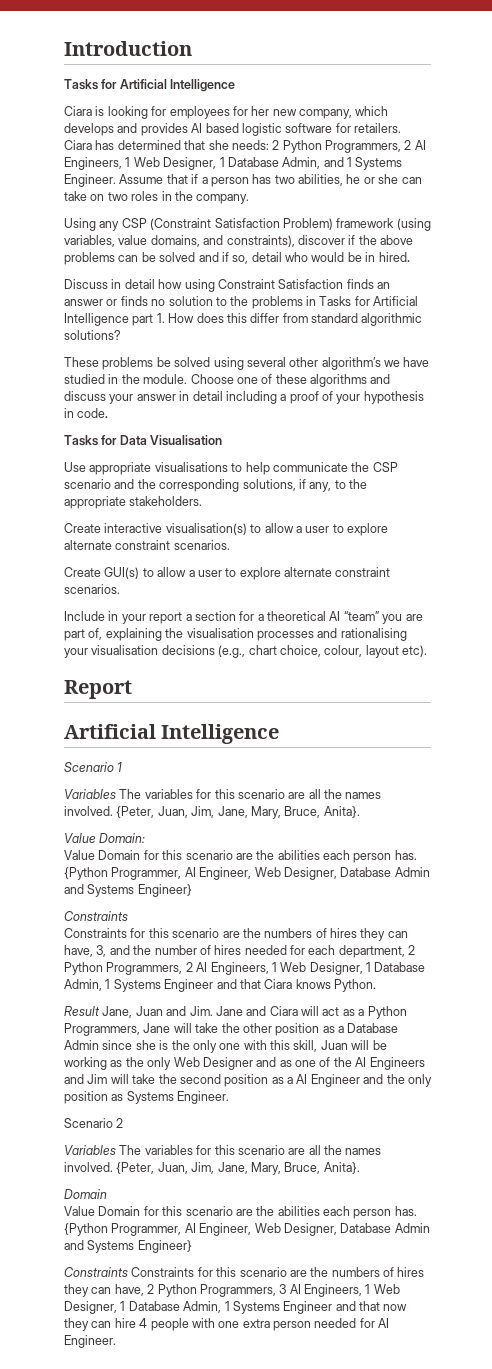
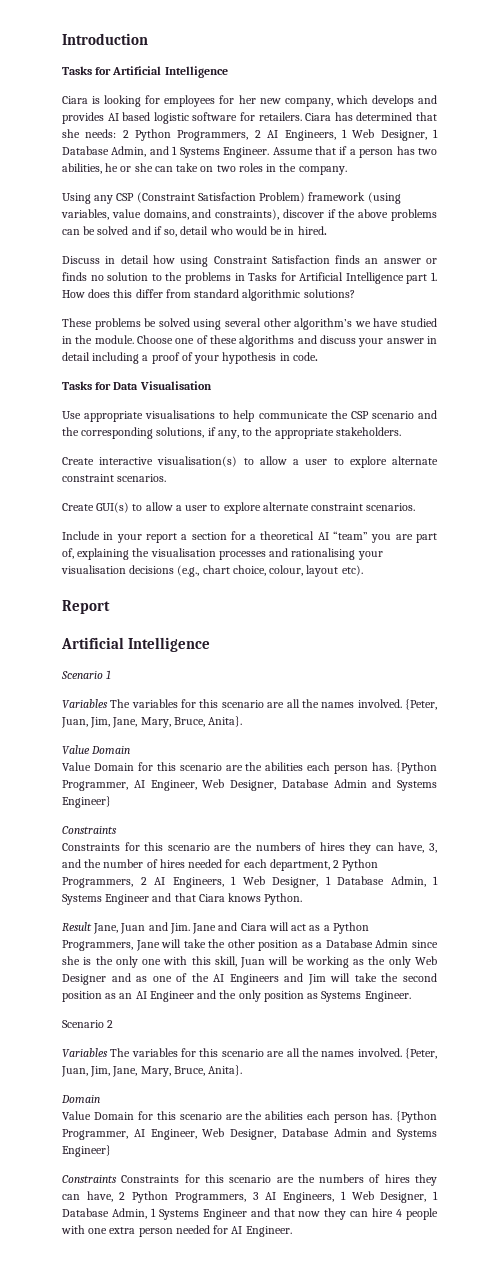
[99,833,146,843] Domain: -> [91,746,131,754] Domain
[287,1077,293,1084] a -> [119,993,133,999] an

